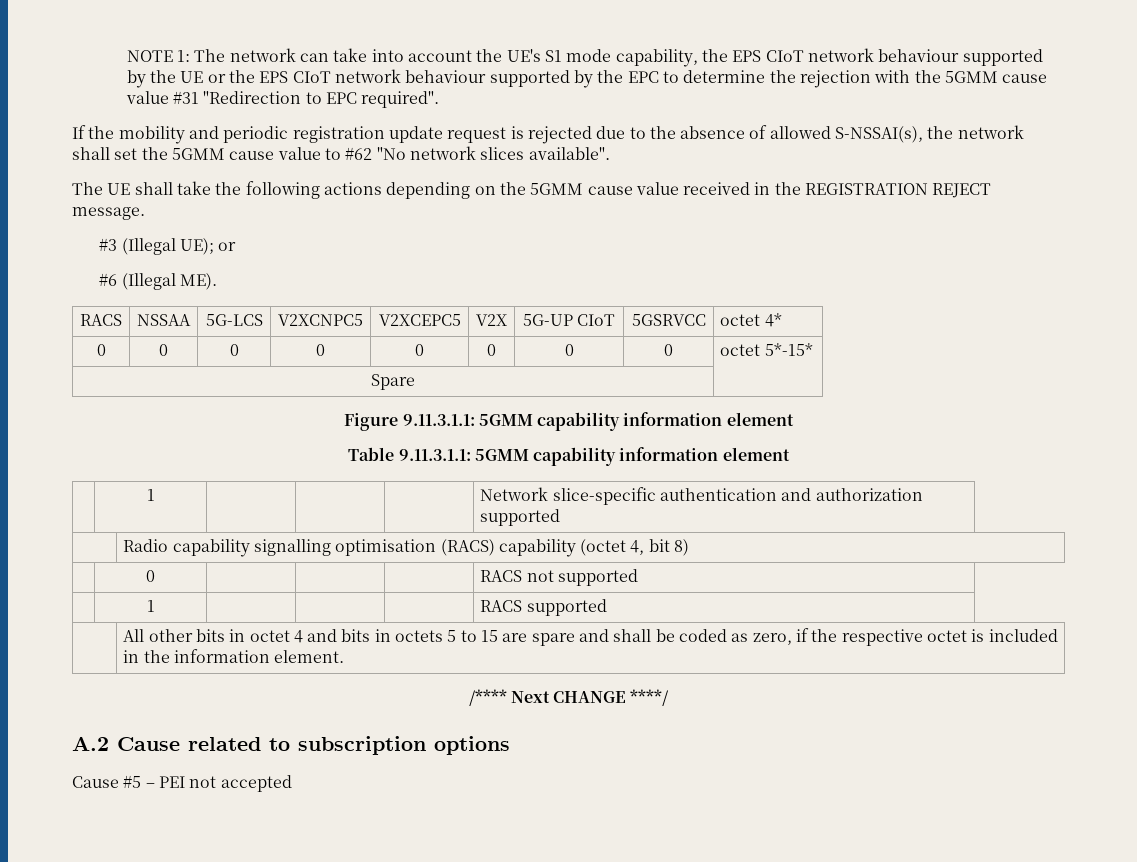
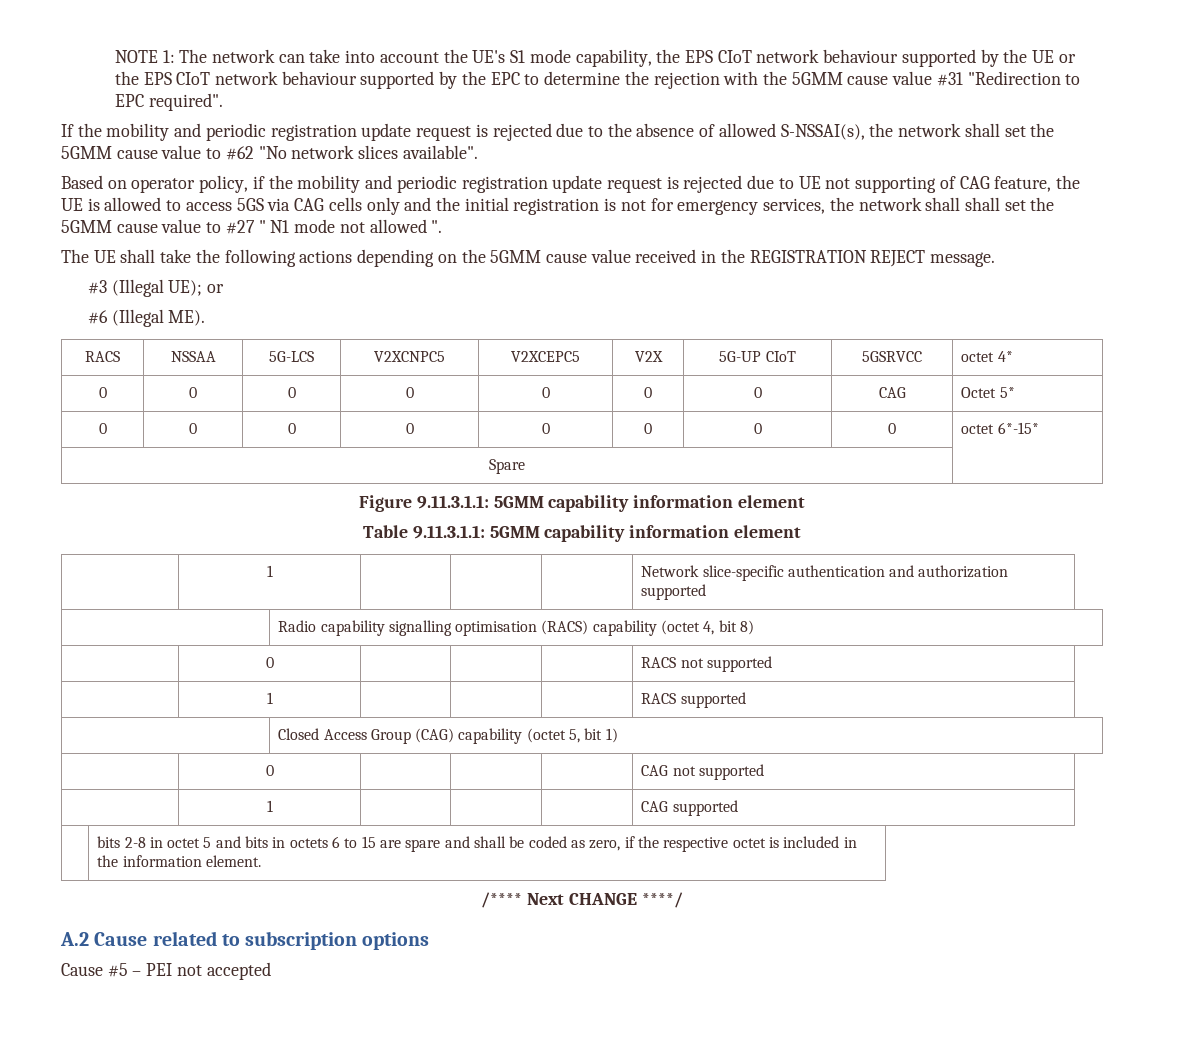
(610, 153) none -> [61,175,1080,193] [61,197,1055,215] [61,219,443,234] // Based on operator policy, if the mobility and periodic registration update request is rejected due to UE not supporting of CAG feature, the UE is allowed to access 5GS via CAG cells only and the initial registration is not for emergency services, the network shall shall set the 5GMM cause value to #27 " N1 mode not allowed ".
(782, 320) none -> [98,387,107,398] [189,387,197,398] [287,387,296,398] [405,387,414,398] [541,387,550,398] [644,387,652,398] [753,387,762,398] [878,387,906,398] [961,387,1015,398] // 0 | 0 | 0 | 0 | 0 | 0 | 0 | CAG | Octet 5*
[764,343,813,356] 5*-15* -> [997,422,1039,434] 6*-15*
[123,629,225,642] All other bits -> [278,728,618,744] [265,765,274,776] [641,764,764,780] [266,800,273,812] [641,800,738,816] [97,836,146,848] Closed Access Group (CAG) capability (octet 5, bit 1) // | 0 | | | | CAG not supported // | 1 | | | | CAG supported // | bits 2-8
[293,630,303,643] 4 -> [203,837,212,848] 5
[447,630,457,642] 5 -> [332,836,341,848] 6

